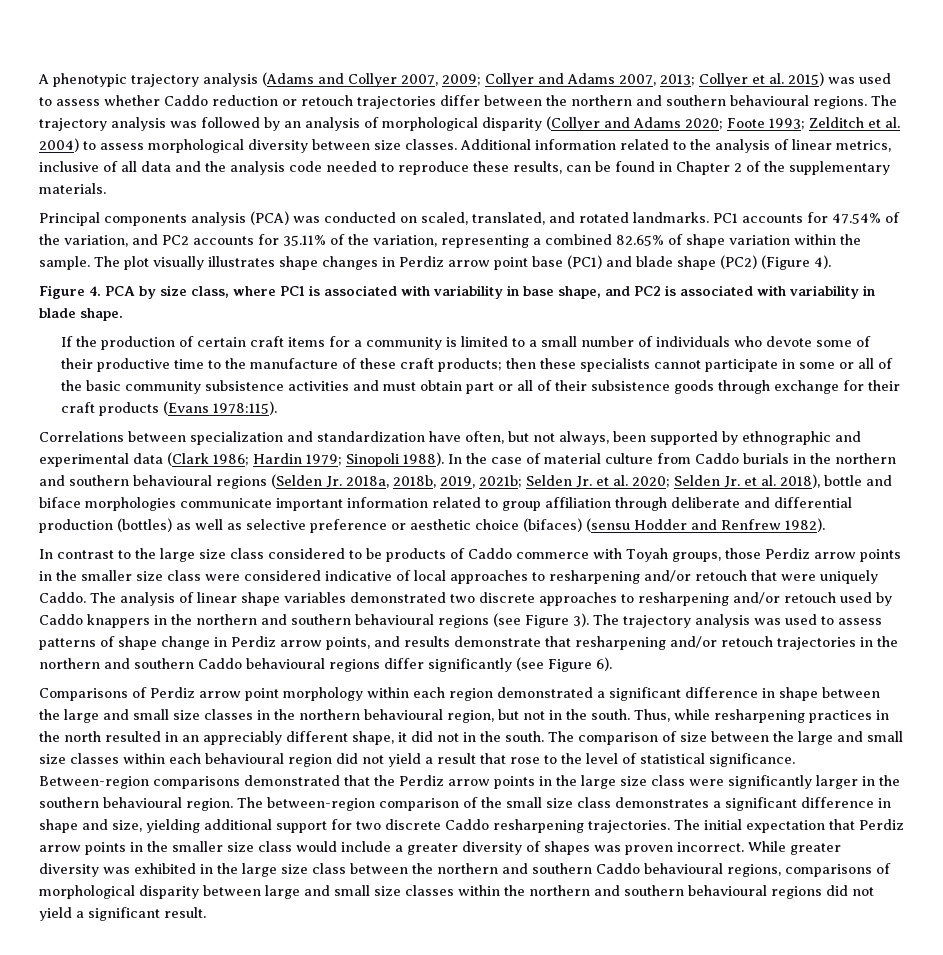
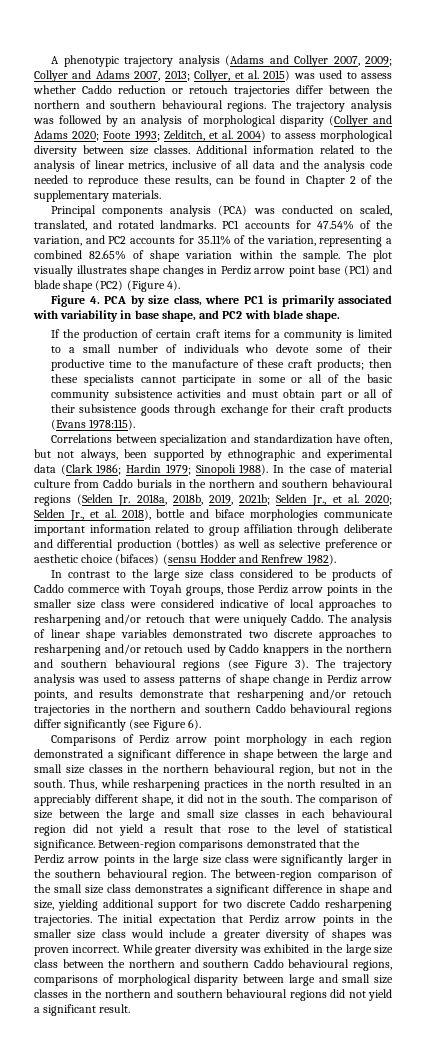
[699,73,748,87] Collyer -> [194,70,231,82] Collyer,
[809,117,864,128] Zelditch -> [163,130,205,141] Zelditch,
(320, 290) none -> [281,295,335,307] primarily
[665,285,875,299] is associated with variability in -> [244,310,270,319] with
[576,476,592,488] Jr. -> [312,495,327,506] Jr.,
[724,476,740,488] Jr. -> [69,510,84,521] Jr.,
[367,687,409,698] within -> [313,735,324,743] in
[123,753,165,764] within -> [285,810,296,818] in
[458,885,500,896] within -> [71,990,82,998] in

